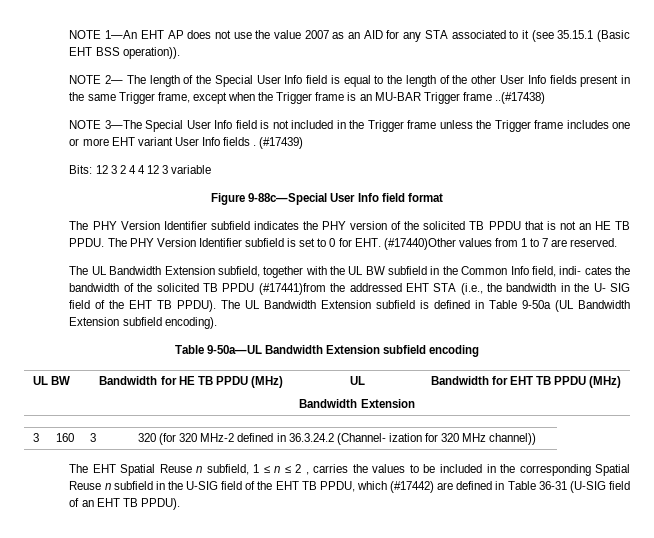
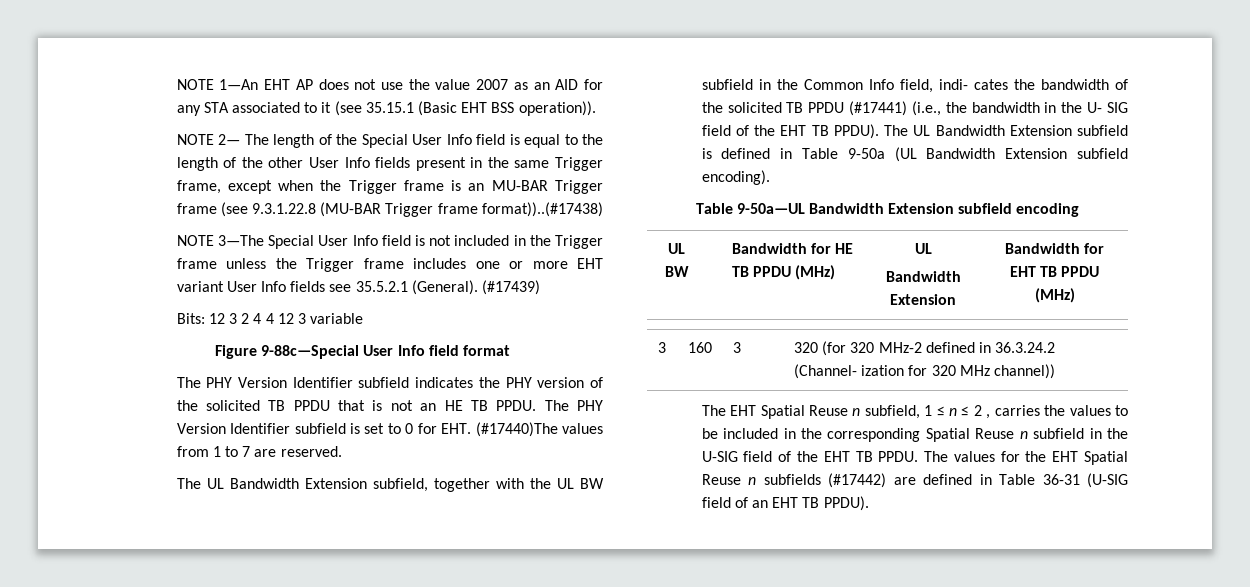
[494,92,545,104] ..(#17438) -> [220,202,603,217] (see 9.3.1.22.8 (MU-BAR Trigger frame format))..(#17438)
[253,145,257,146] . -> [329,280,478,295] see 35.5.2.1 (General).
[383,238,456,250] (#17440)Other -> [475,422,558,437] (#17440)The
[258,283,457,295] (#17441)from the addressed EHT STA -> [849,101,908,116] (#17441)
[319,481,387,492] PPDU, which -> [878,451,1128,465] [701,474,821,485] PPDU. The values for the EHT Spatial Reuse n subfields

